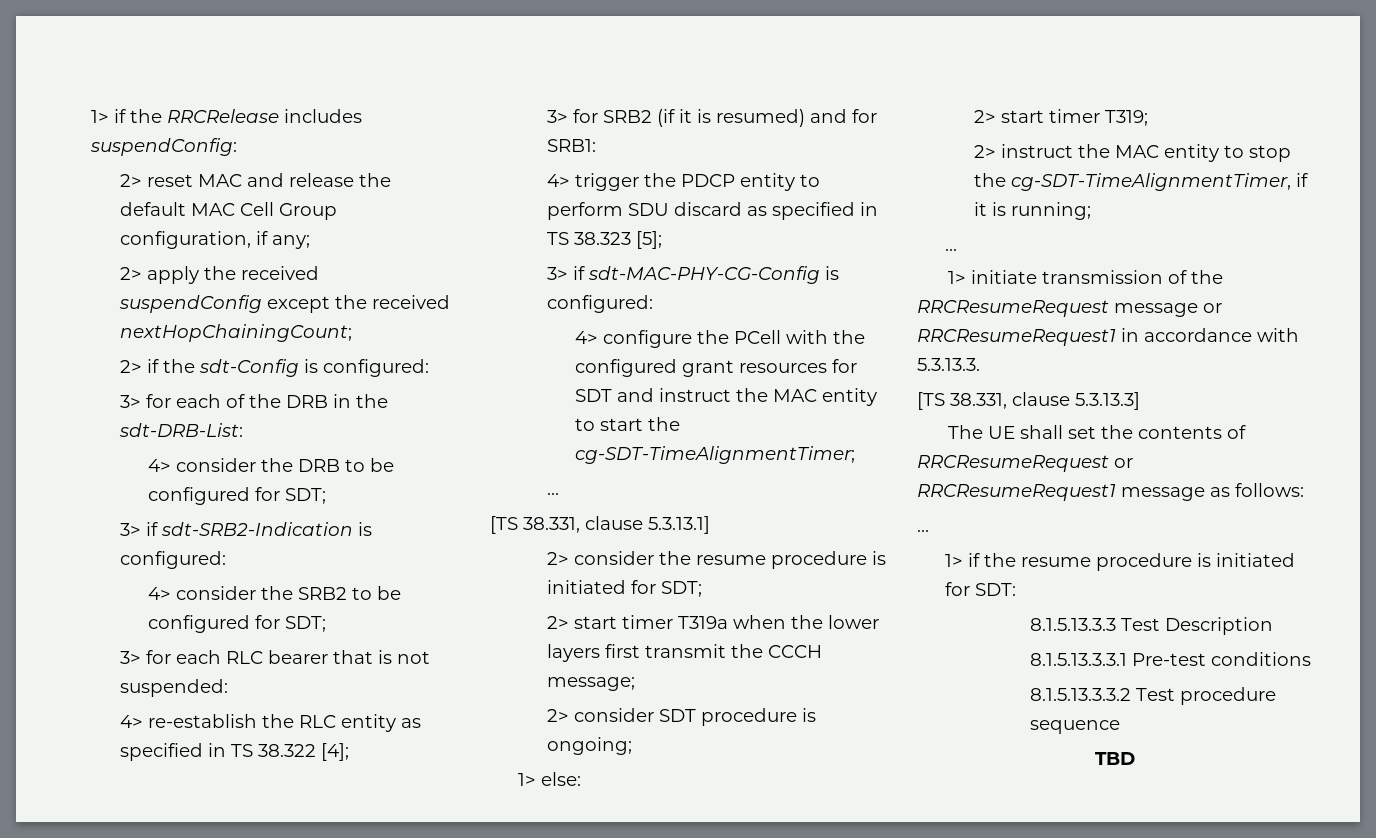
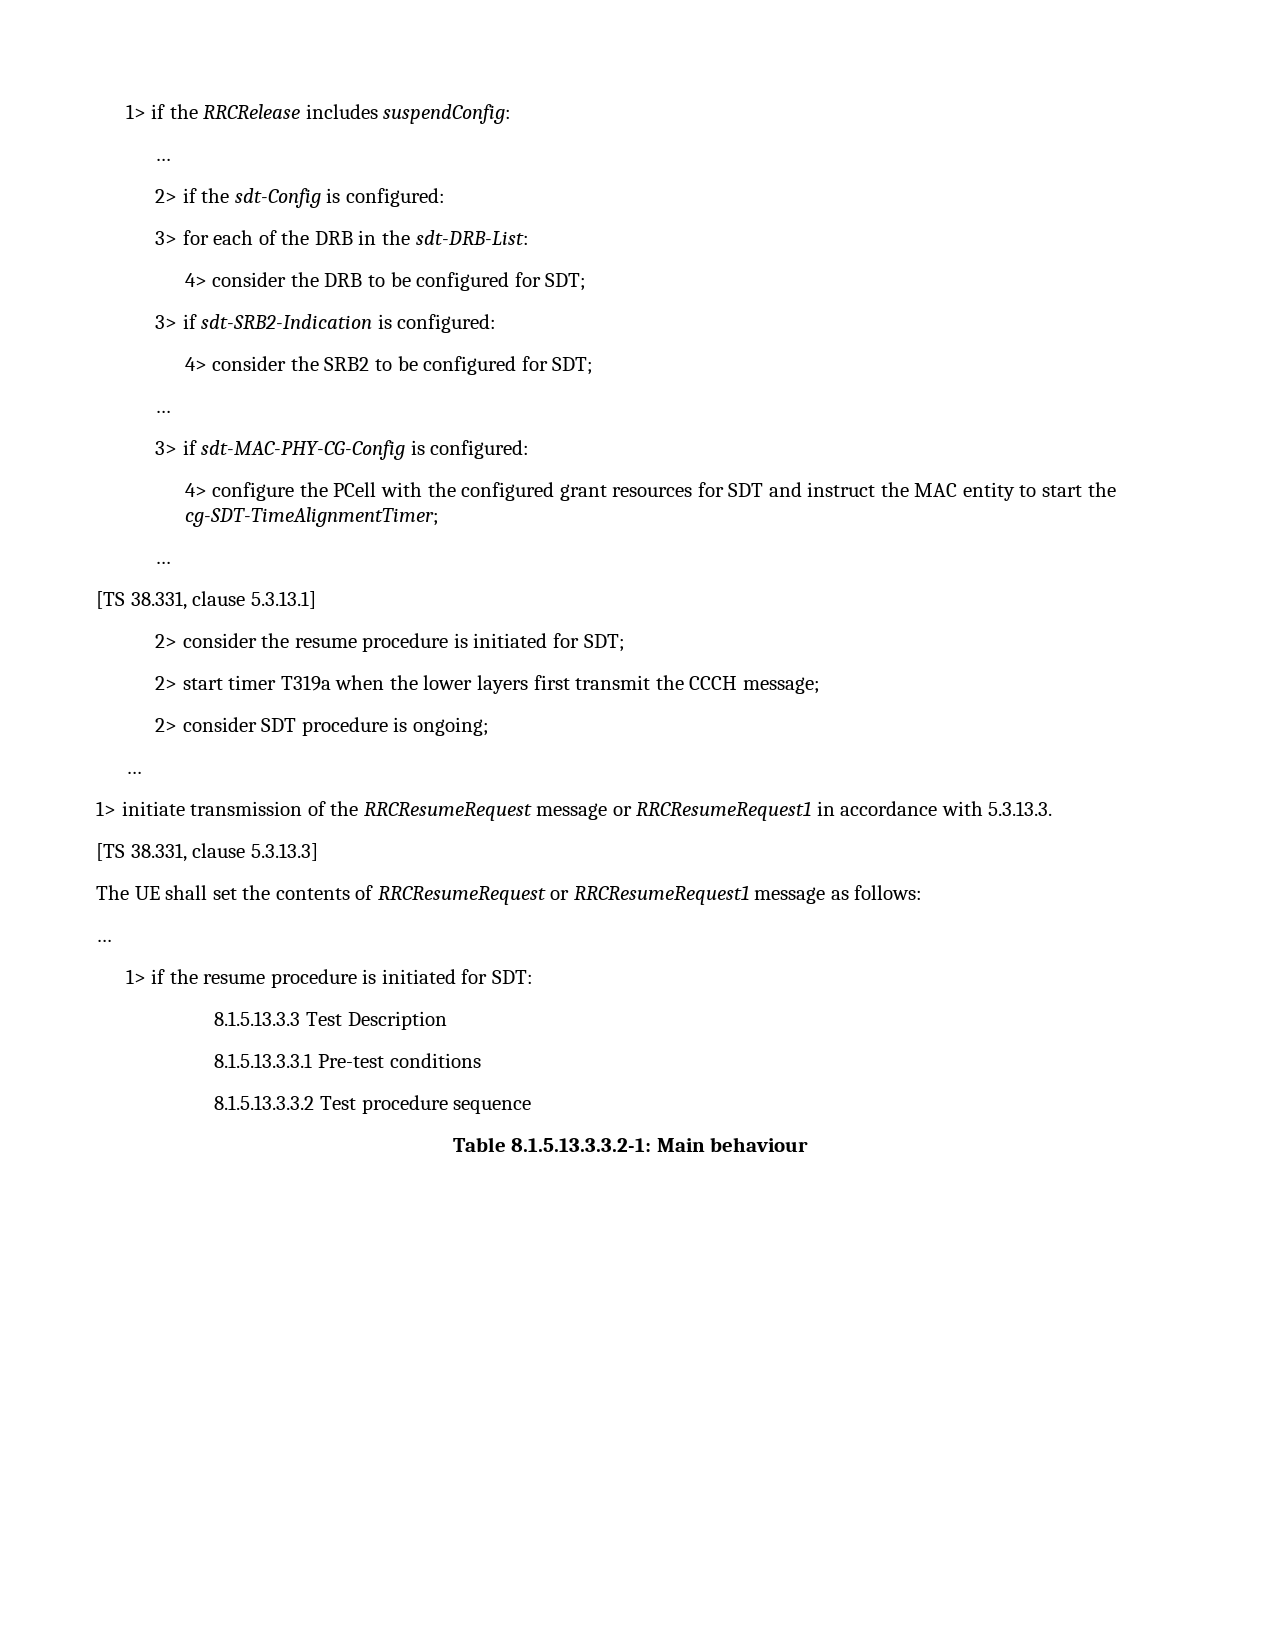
[119,173,391,187] [119,202,337,220] [119,231,310,249] [119,266,319,284] [118,295,450,313] [119,324,352,342] 2> reset MAC and release the default MAC Cell Group configuration, if any; // 2> apply the received suspendConfig except the received nextHopChainingCount; -> [155,158,172,161] …
[119,650,430,664] [119,679,228,697] [119,714,421,732] [119,743,349,761] [546,109,877,127] [546,139,596,152] [546,173,820,191] [546,202,878,220] [546,231,662,249] 3> for each RLC bearer that is not suspended: // 4> re-establish the RLC entity as specified in TS 38.322 [4]; // 3> for SRB2 (if it is resumed) and for SRB1: // 4> trigger the PDCP entity to perform SDU discard as specified in TS 38.323 [5]; -> [155,410,172,413] …
[518,772,582,786] [973,109,1148,126] [973,144,1291,162] [973,173,1308,191] [973,202,1091,220] // 1> else: // 2> start timer T319; // 2> instruct the MAC entity to stop the cg-SDT-TimeAlignmentTimer, if it is running; -> (489, 726) none
[1095,752,1135,765] TBD -> [452,1137,809,1152] Table 8.1.5.13.3.3.2-1: Main behaviour

